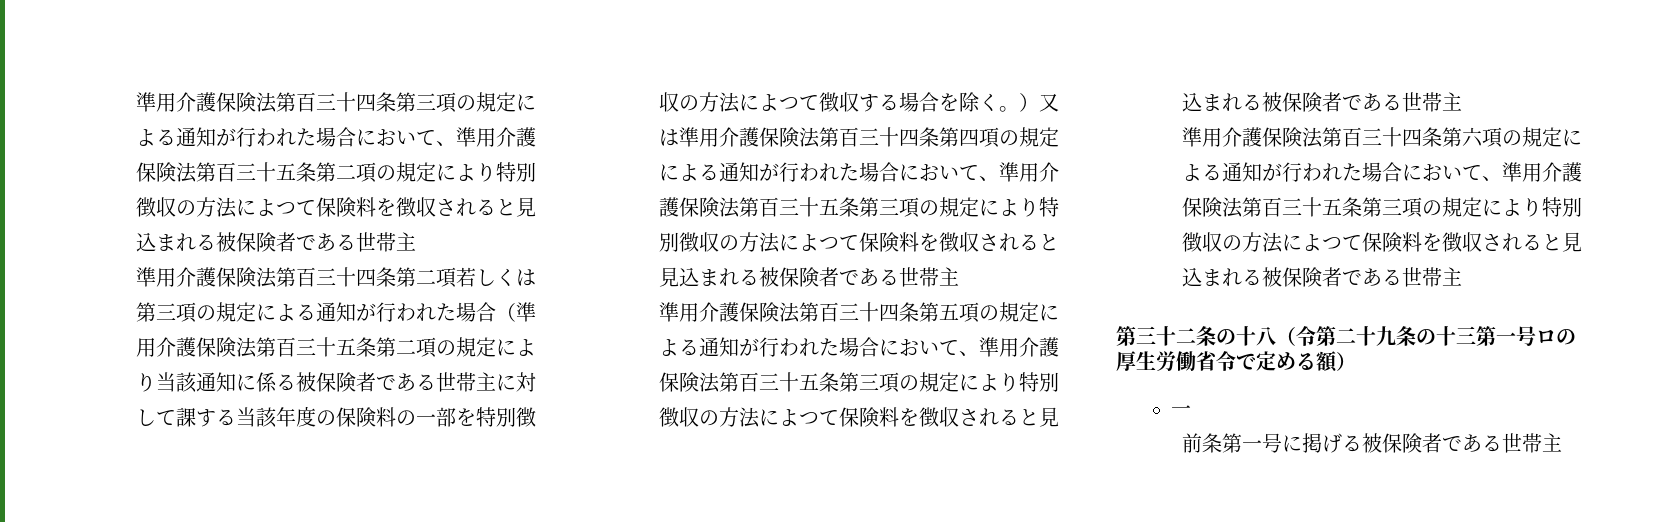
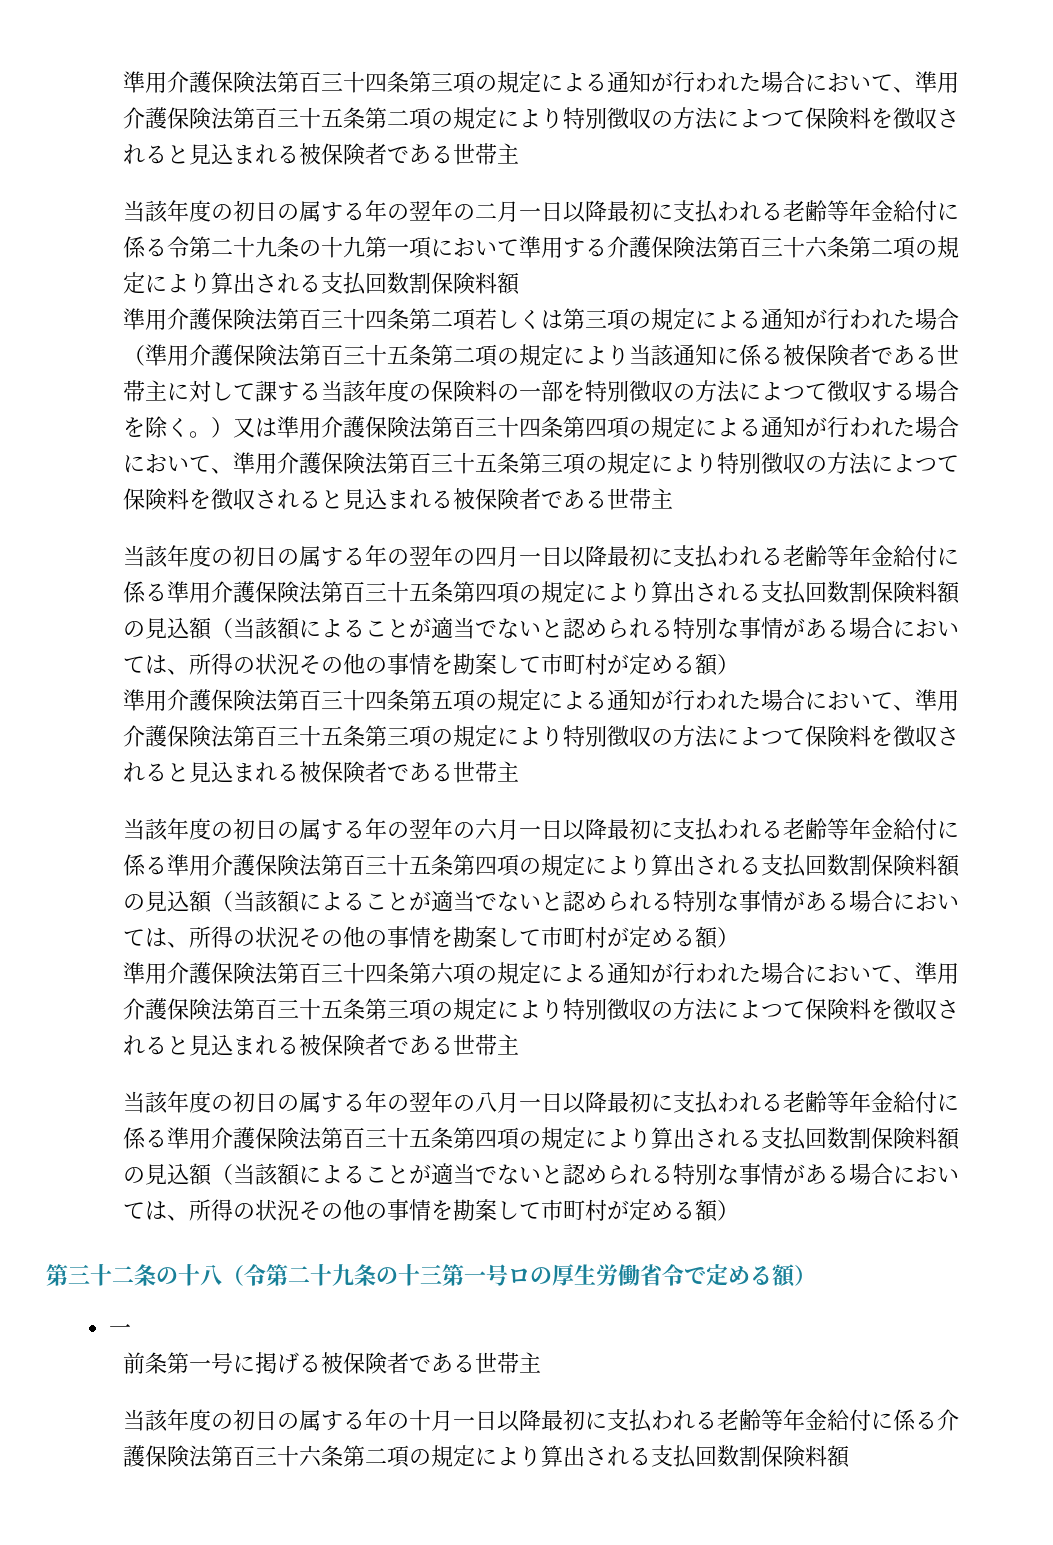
(416, 241) none -> [123,200,960,223] [123,236,960,259] [123,272,521,295] // 当該年度の初日の属する年の翌年の二月一日以降最初に支払われる老齢等年金給付に係る令第二十九条の十九第一項において準用する介護保険法第百三十六条第二項の規定により算出される支払回数割保険料額
(959, 276) none -> [123,545,960,568] [123,581,961,604] [123,617,960,640] [123,653,740,676] // 当該年度の初日の属する年の翌年の四月一日以降最初に支払われる老齢等年金給付に係る準用介護保険法第百三十五条第四項の規定により算出される支払回数割保険料額の見込額（当該額によることが適当でないと認められる特別な事情がある場合においては、所得の状況その他の事情を勘案して市町村が定める額）
(1462, 101) none -> [123,818,960,841] [123,854,961,877] [123,890,960,913] [123,926,740,949] // 当該年度の初日の属する年の翌年の六月一日以降最初に支払われる老齢等年金給付に係る準用介護保険法第百三十五条第四項の規定により算出される支払回数割保険料額の見込額（当該額によることが適当でないと認められる特別な事情がある場合においては、所得の状況その他の事情を勘案して市町村が定める額）
(1462, 276) none -> [123,1091,960,1114] [123,1127,961,1150] [123,1163,960,1186] [123,1199,740,1222] // 当該年度の初日の属する年の翌年の八月一日以降最初に支払われる老齢等年金給付に係る準用介護保険法第百三十五条第四項の規定により算出される支払回数割保険料額の見込額（当該額によることが適当でないと認められる特別な事情がある場合においては、所得の状況その他の事情を勘案して市町村が定める額）
(1562, 442) none -> [123,1409,960,1432] [123,1445,851,1468] // 当該年度の初日の属する年の十月一日以降最初に支払われる老齢等年金給付に係る介護保険法第百三十六条第二項の規定により算出される支払回数割保険料額

